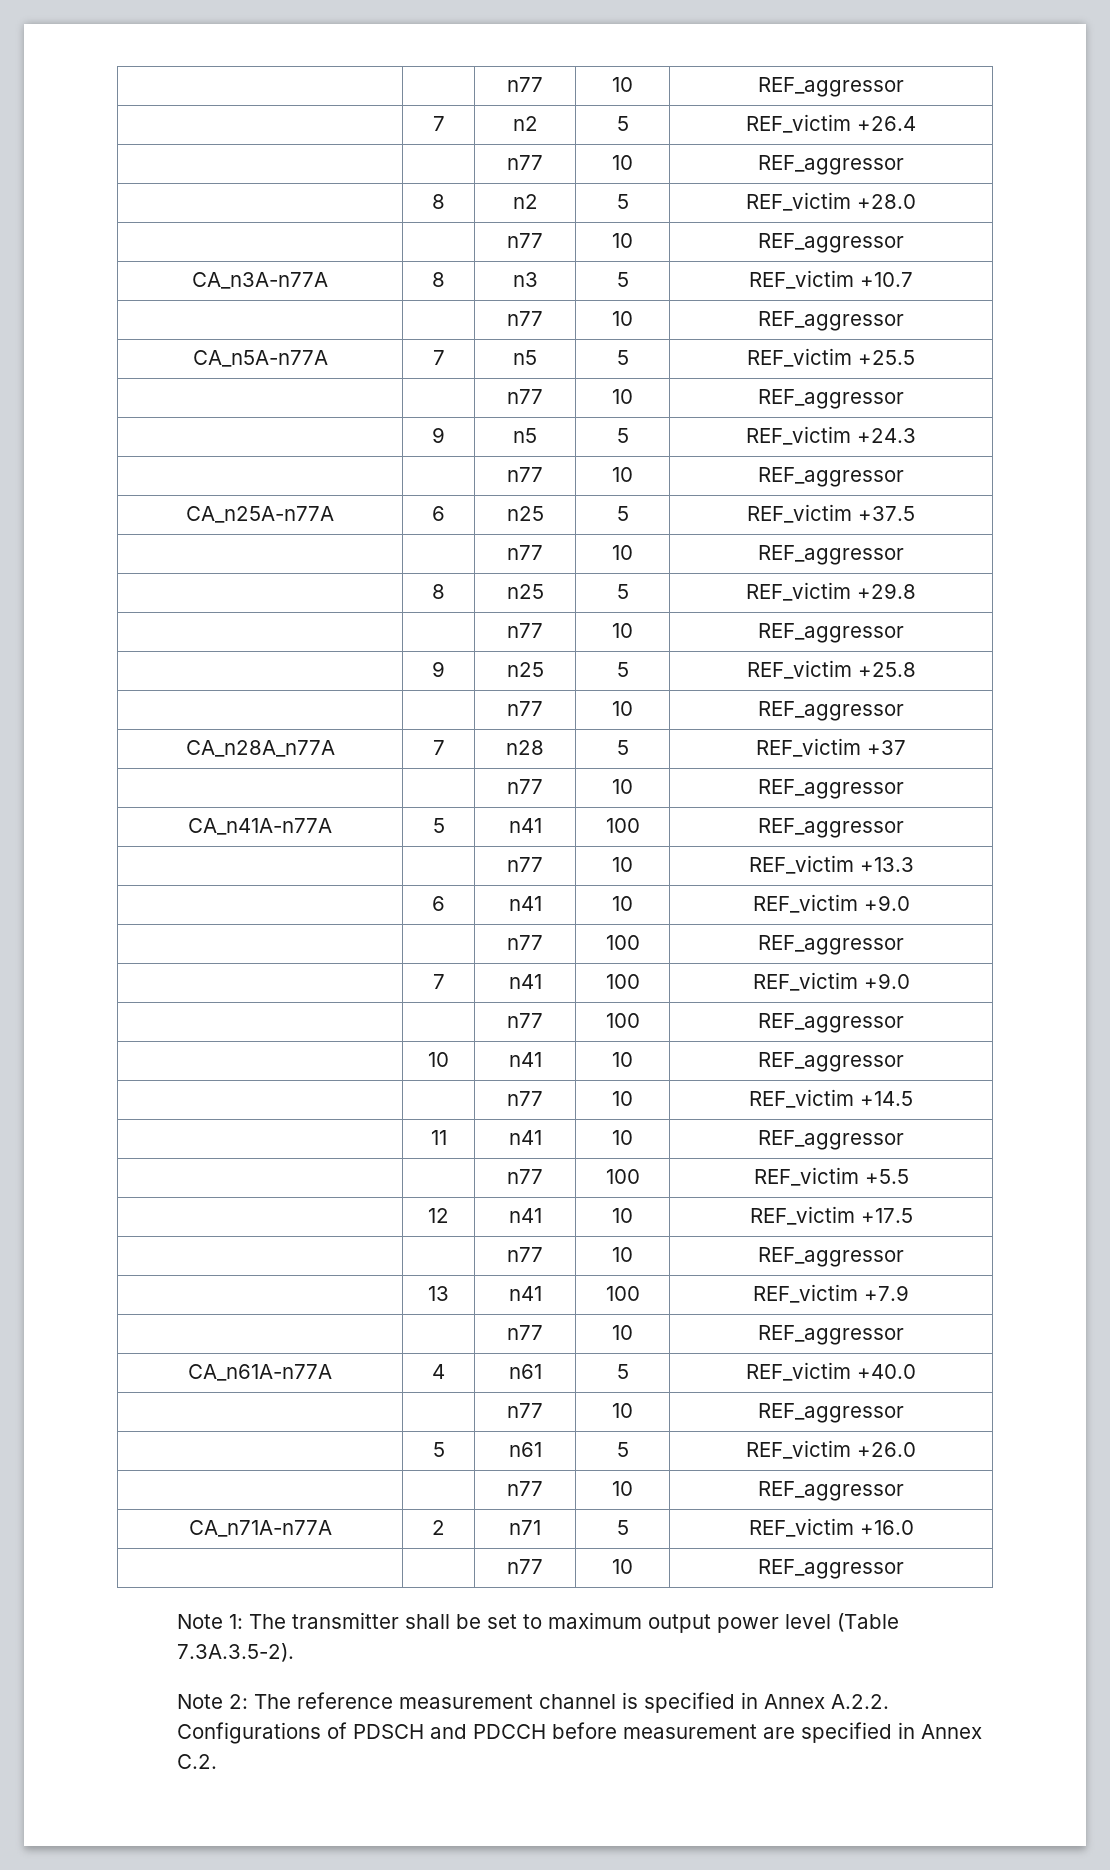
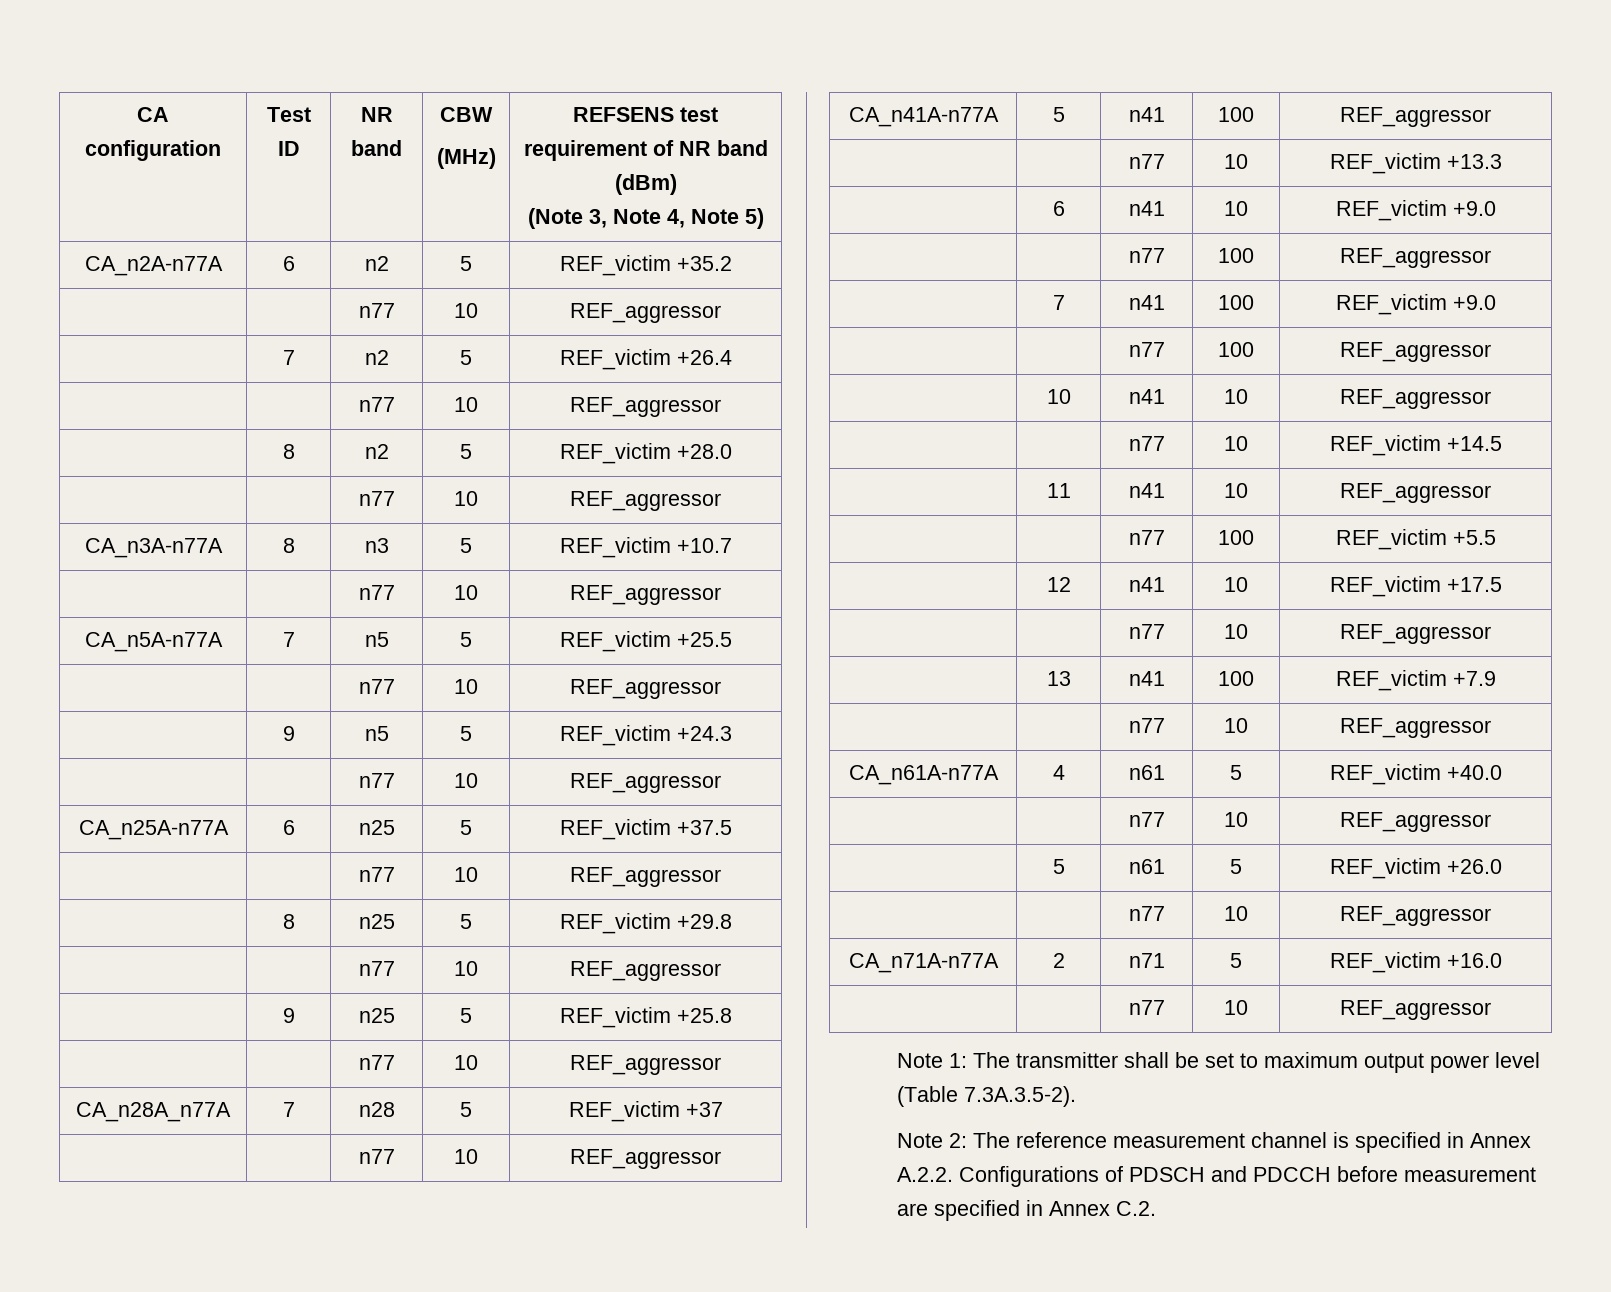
(507, 84) none -> [137,107,169,122] [85,140,221,161] [266,107,311,122] [277,141,300,156] [360,107,393,122] [351,140,402,156] [440,107,493,122] [436,148,496,169] [573,107,718,122] [523,140,768,161] [614,174,677,195] [527,208,764,229] [84,256,223,276] [282,256,295,271] [364,256,389,271] [460,256,472,271] [559,255,732,276] CA configuration | Test ID | NR band | CBW // (MHz) | REFSENS test requirement of NR band (dBm) // (Note 3, Note 4, Note 5) // CA_n2A-n77A | 6 | n2 | 5 | REF_victim +35.2 //

